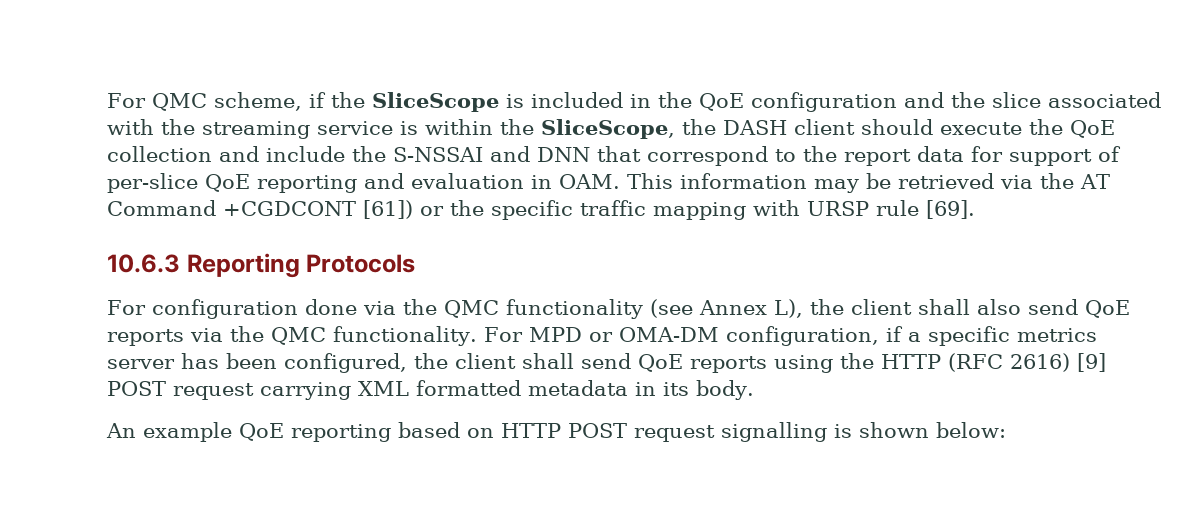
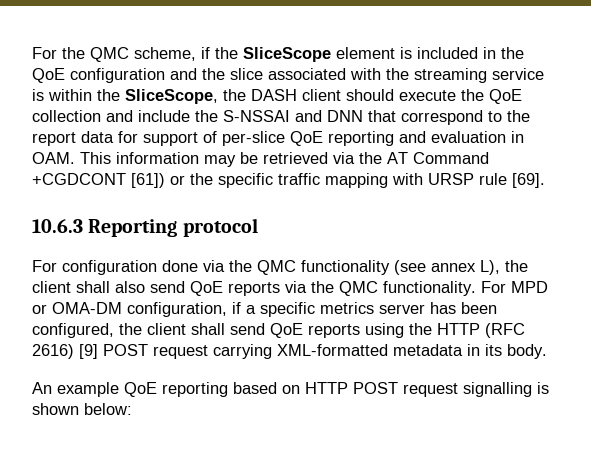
[107,93,146,108] For -> [32,47,85,59] For the
(499, 102) none -> [336,47,395,59] element
[306,254,416,273] Protocols -> [182,218,258,237] protocol
[698,300,767,315] Annex -> [431,263,476,272] annex
[358,380,521,396] XML formatted -> [277,344,388,356] XML-formatted

